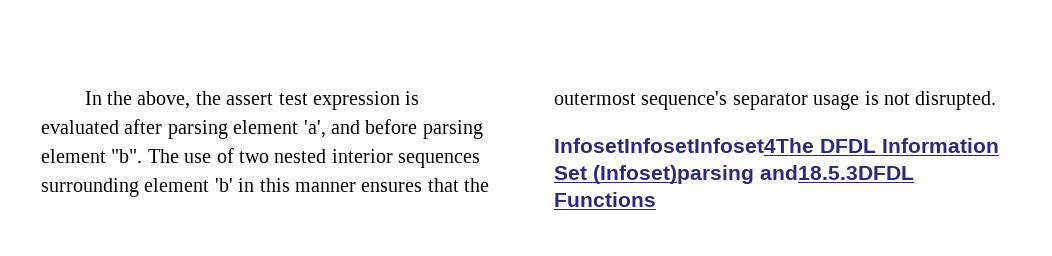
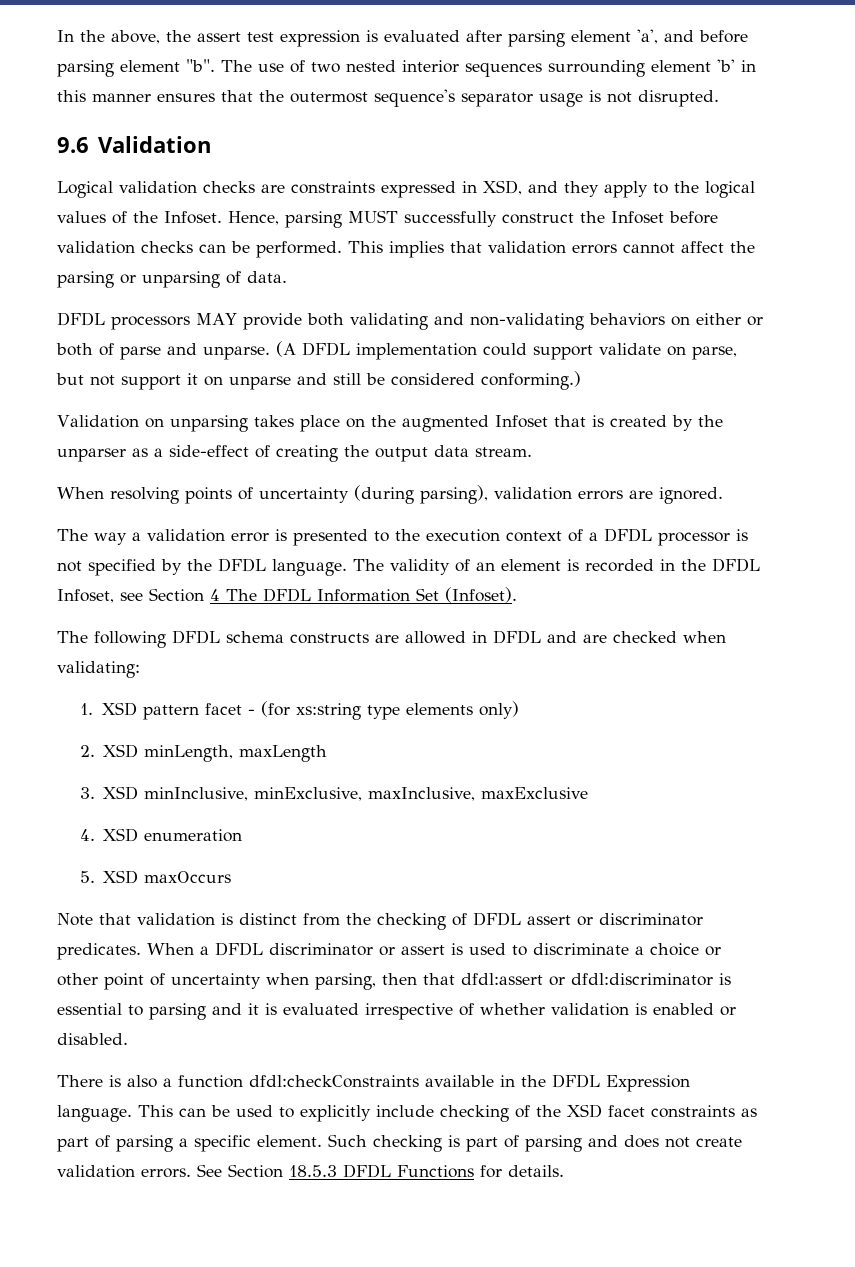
[554,138,999,153] [554,165,914,184] [554,192,656,207] InfosetInfosetInfoset4The DFDL Information Set (Infoset)parsing and18.5.3DFDL Functions -> [57,136,211,153] [57,180,755,198] [57,210,718,228] [57,241,755,258] [57,271,287,288] [57,312,763,330] [56,341,737,360] [56,371,581,390] [57,415,723,432] [57,445,532,462] [57,485,723,504] [57,528,748,546] [57,558,760,576] [57,587,517,603] [57,630,726,648] [57,661,140,678] [79,701,520,720] [79,744,328,762] [79,786,589,801] [79,828,243,842] [79,870,232,884] [57,912,703,930] [57,942,721,960] [57,973,731,990] [57,1003,736,1020] [57,1033,128,1045] [57,1074,690,1092] [57,1104,757,1122] [57,1134,742,1152] [57,1164,564,1178] 9.6 Validation // Logical validation checks are constraints expressed in XSD, and they apply to the logical values of the Infoset. Hence, parsing MUST successfully construct the Infoset before validation checks can be performed. This implies that validation errors cannot affect the parsing or unparsing of data. // DFDL processors MAY provide both validating and non-validating behaviors on either or both of parse and unparse. (A DFDL implementation could support validate on parse, but not support it on unparse and still be considered conforming.) // Validation on unparsing takes place on the augmented Infoset that is created by the unparser as a side-effect of creating the output data stream. // When resolving points of uncertainty (during parsing), validation errors are ignored. // The way a validation error is presented to the execution context of a DFDL processor is not specified by the DFDL language. The validity of an element is recorded in the DFDL Infoset, see Section 4 The DFDL Information Set (Infoset). // The following DFDL schema constructs are allowed in DFDL and are checked when validating: // 1. XSD pattern facet - (for xs:string type elements only) // 2. XSD minLength, maxLength // 3. XSD minInclusive, minExclusive, maxInclusive, maxExclusive // 4. XSD enumeration // 5. XSD maxOccurs // Note that validation is distinct from the checking of DFDL assert or discriminator predicates. When a DFDL discriminator or assert is used to discriminate a choice or other point of uncertainty when parsing, then that dfdl:assert or dfdl:discriminator is essential to parsing and it is evaluated irrespective of whether validation is enabled or disabled. // There is also a function dfdl:checkConstraints available in the DFDL Expression language. This can be used to explicitly include checking of the XSD facet constraints as part of parsing a specific element. Such checking is part of parsing and does not create validation errors. See Section 18.5.3 DFDL Functions for details.

